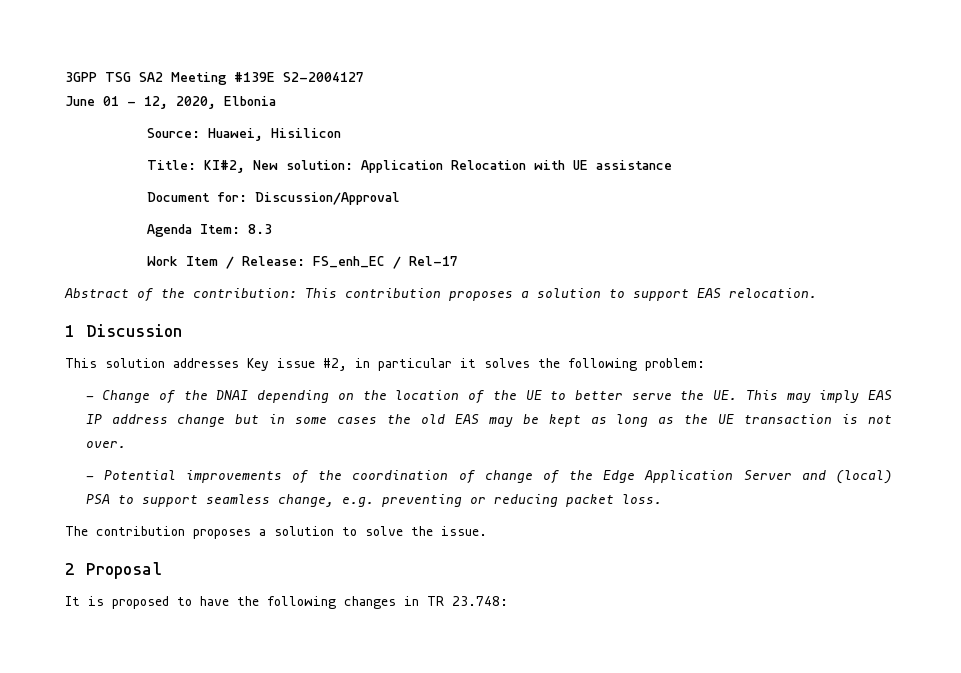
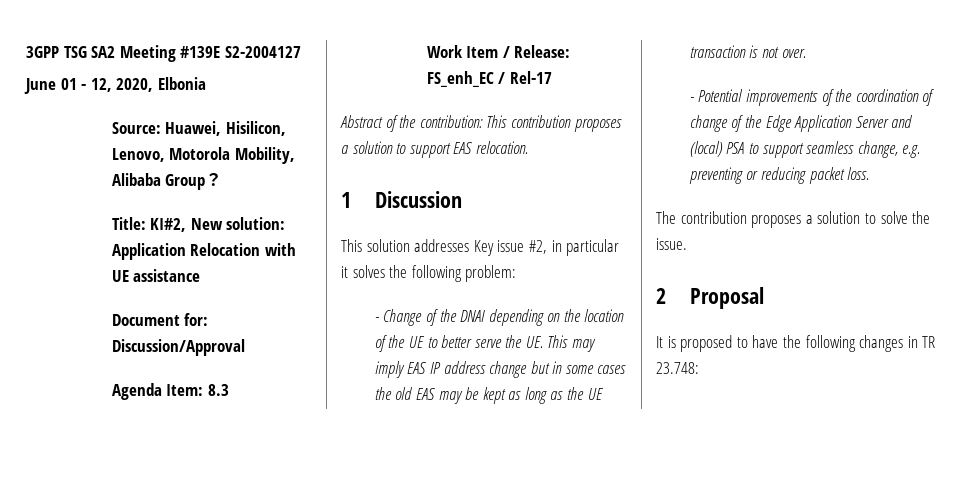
[271,128,342,138] Hisilicon -> [225,121,286,136] [111,147,295,164] [111,172,223,190] Hisilicon, Lenovo, Motorola Mobility, Alibaba Group？

